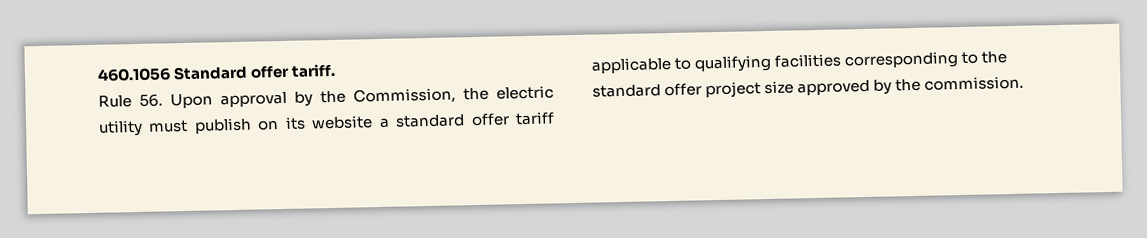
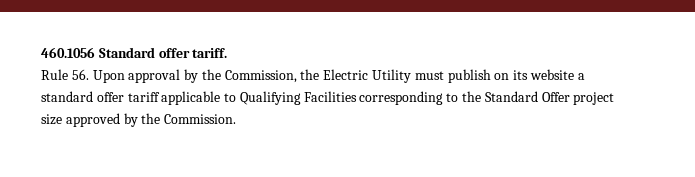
[496,85,554,100] [98,119,143,137] electric utility -> [323,69,412,83] Electric Utility
[694,53,842,73] qualifying facilities -> [239,91,357,105] Qualifying Facilities
[592,83,703,98] standard offer -> [484,91,570,102] Standard Offer
[924,75,1025,91] commission. -> [164,114,237,124] Commission.

